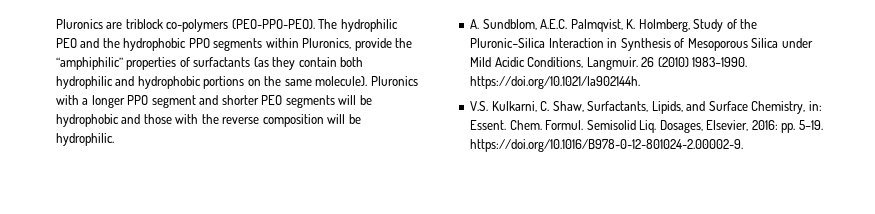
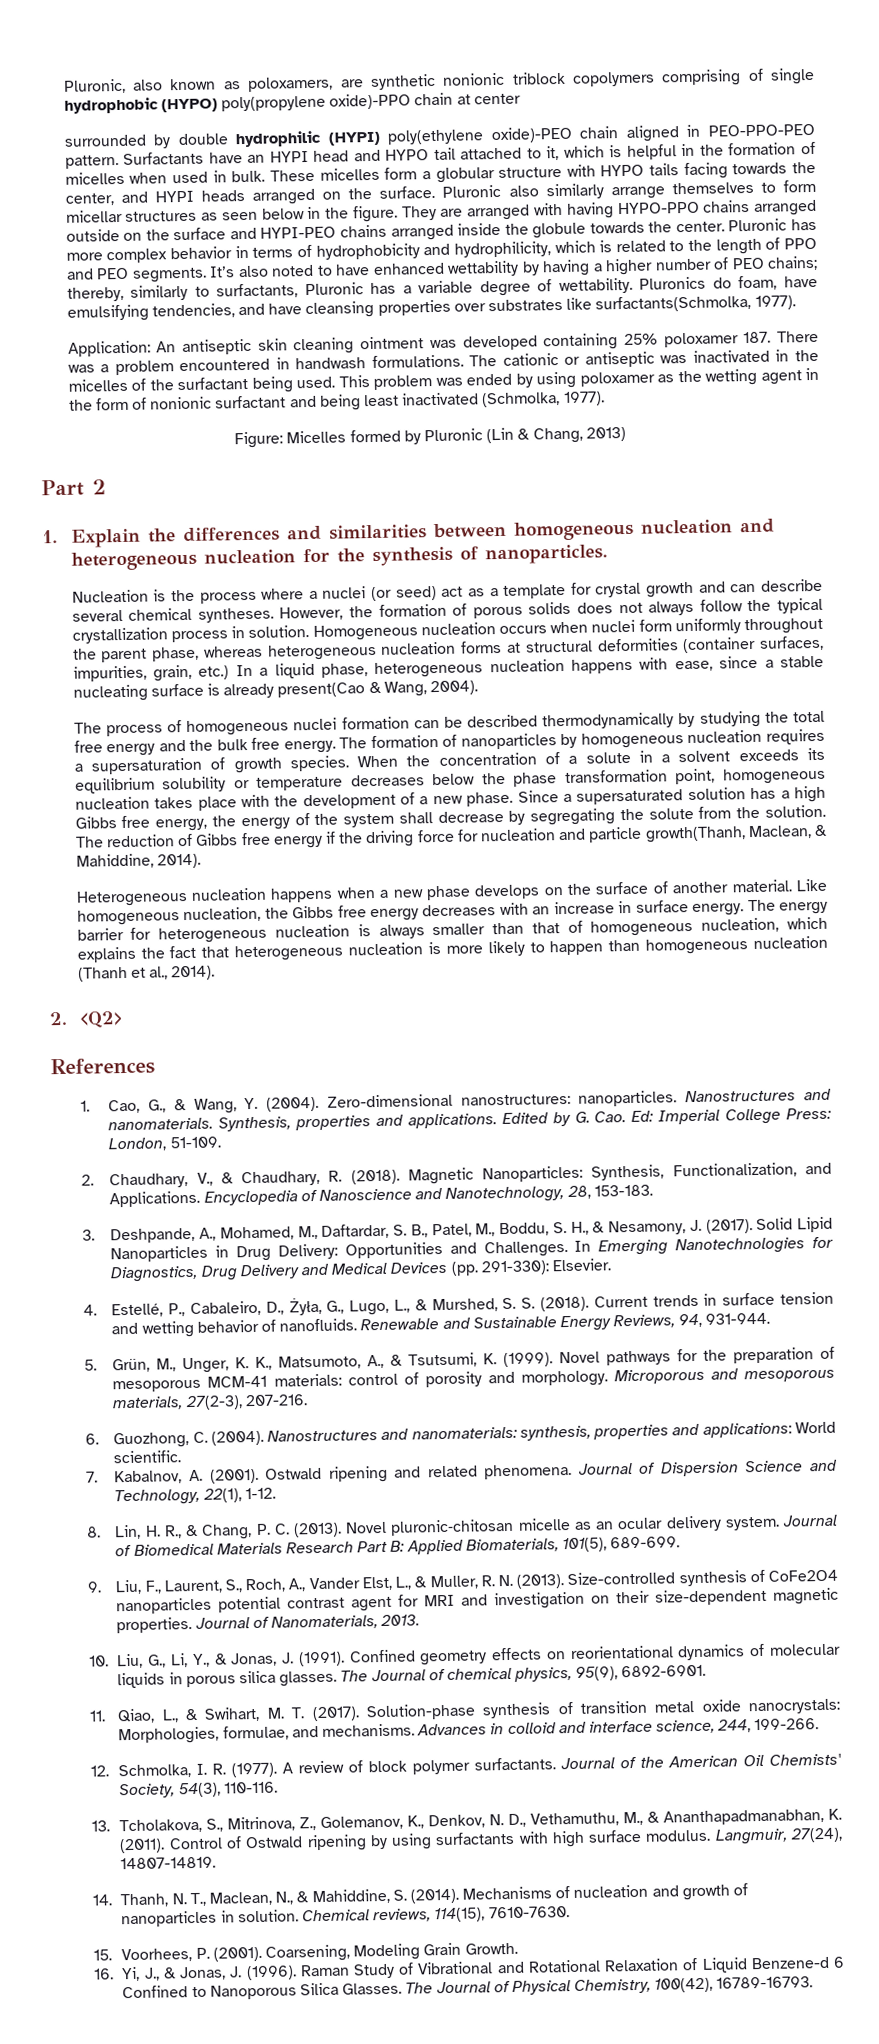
[55,19,398,32] [55,38,413,51] [55,57,364,70] [55,76,418,89] [55,95,372,108] [55,114,361,127] [55,133,114,146] [470,19,758,32] [470,38,813,51] [470,57,748,70] [470,76,641,89] [470,101,822,114] [470,120,823,133] [470,139,744,152] Pluronics are triblock co-polymers (PEO-PPO-PEO). The hydrophilic PEO and the hydrophobic PPO segments within Pluronics, provide the “amphiphilic” properties of surfactants (as they contain both hydrophilic and hydrophobic portions on the same molecule). Pluronics with a longer PPO segment and shorter PEO segments will be hydrophobic and those with the reverse composition will be hydrophilic. // A. Sundblom, A.E.C. Palmqvist, K. Holmberg, Study of the Pluronic−Silica Interaction in Synthesis of Mesoporous Silica under Mild Acidic Conditions, Langmuir. 26 (2010) 1983–1990. https://doi.org/10.1021/la902144h. // V.S. Kulkarni, C. Shaw, Surfactants, Lipids, and Surface Chemistry, in: Essent. Chem. Formul. Semisolid Liq. Dosages, Elsevier, 2016: pp. 5–19. https://doi.org/10.1016/B978-0-12-801024-2.00002-9. -> [62,67,815,94] [63,92,521,114] [63,123,816,149] [64,141,817,169] [64,161,816,185] [64,179,816,206] [65,199,817,223] [65,218,817,242] [65,237,817,264] [65,255,819,283] [66,275,818,302] [66,294,796,322] [67,330,820,357] [67,349,819,376] [67,367,820,393] [68,391,605,411] [234,426,626,449] [41,479,106,497] [42,518,775,548] [70,544,608,571] [71,578,824,604] [71,597,823,623] [71,617,823,644] [72,635,824,663] [72,655,824,682] [72,680,479,702] [73,710,825,737] [73,728,825,757] [73,747,825,775] [74,767,827,794] [74,785,826,811] [74,804,827,832] [75,824,828,849] [75,853,201,869] [75,878,828,907] [76,899,828,926] [76,916,828,944] [76,935,828,963] [77,965,216,982] [49,1011,124,1028] [50,1057,155,1076] [79,1088,832,1114] [108,1107,833,1132] [108,1136,221,1152] [80,1162,832,1189] [109,1184,653,1208] [81,1216,833,1244] [110,1236,834,1263] [110,1258,611,1283] [82,1291,835,1318] [111,1312,771,1338] [83,1346,836,1374] [112,1368,835,1393] [112,1394,308,1411] [84,1421,836,1449] [113,1450,182,1464] [85,1459,838,1485] [114,1487,276,1506] [85,1514,839,1540] [115,1536,681,1557] [86,1569,838,1595] [116,1587,840,1615] [116,1614,420,1634] [88,1643,841,1669] [117,1664,707,1689] [88,1698,841,1724] [118,1718,820,1745] [89,1753,842,1779] [119,1781,278,1799] [90,1808,842,1834] [119,1827,843,1854] [120,1856,217,1870] [91,1883,749,1908] [121,1906,570,1928] [92,1942,518,1963] [92,1956,846,1982] [122,1976,814,2000] Pluronic, also known as poloxamers, are synthetic nonionic triblock copolymers comprising of single hydrophobic (HYPO) poly(propylene oxide)-PPO chain at center // surrounded by double hydrophilic (HYPI) poly(ethylene oxide)-PEO chain aligned in PEO-PPO-PEO pattern. Surfactants have an HYPI head and HYPO tail attached to it, which is helpful in the formation of micelles when used in bulk. These micelles form a globular structure with HYPO tails facing towards the center, and HYPI heads arranged on the surface. Pluronic also similarly arrange themselves to form micellar structures as seen below in the figure. They are arranged with having HYPO-PPO chains arranged outside on the surface and HYPI-PEO chains arranged inside the globule towards the center. Pluronic has more complex behavior in terms of hydrophobicity and hydrophilicity, which is related to the length of PPO and PEO segments. It’s also noted to have enhanced wettability by having a higher number of PEO chains; thereby, similarly to surfactants, Pluronic has a variable degree of wettability. Pluronics do foam, have emulsifying tendencies, and have cleansing properties over substrates like surfactants(Schmolka, 1977). // Application: An antiseptic skin cleaning ointment was developed containing 25% poloxamer 187. There was a problem encountered in handwash formulations. The cationic or antiseptic was inactivated in the micelles of the surfactant being used. This problem was ended by using poloxamer as the wetting agent in the form of nonionic surfactant and being least inactivated (Schmolka, 1977). // Figure: Micelles formed by Pluronic (Lin & Chang, 2013) // Part 2 // 1. Explain the differences and similarities between homogeneous nucleation and heterogeneous nucleation for the synthesis of nanoparticles. // Nucleation is the process where a nuclei (or seed) act as a template for crystal growth and can describe several chemical syntheses. However, the formation of porous solids does not always follow the typical crystallization process in solution. Homogeneous nucleation occurs when nuclei form uniformly throughout the parent phase, whereas heterogeneous nucleation forms at structural deformities (container surfaces, impurities, grain, etc.) In a liquid phase, heterogeneous nucleation happens with ease, since a stable nucleating surface is already present(Cao & Wang, 2004). // The process of homogeneous nuclei formation can be described thermodynamically by studying the total free energy and the bulk free energy. The formation of nanoparticles by homogeneous nucleation requires a supersaturation of growth species. When the concentration of a solute in a solvent exceeds its equilibrium solubility or temperature decreases below the phase transformation point, homogeneous nucleation takes place with the development of a new phase. Since a supersaturated solution has a high Gibbs free energy, the energy of the system shall decrease by segregating the solute from the solution. The reduction of Gibbs free energy if the driving force for nucleation and particle growth(Thanh, Maclean, & Mahiddine, 2014). // Heterogeneous nucleation happens when a new phase develops on the surface of another material. Like homogeneous nucleation, the Gibbs free energy decreases with an increase in surface energy. The energy barrier for heterogeneous nucleation is always smaller than that of homogeneous nucleation, which explains the fact that heterogeneous nucleation is more likely to happen than homogeneous nucleation (Thanh et al., 2014). // 2. <Q2> // References // 1. Cao, G., & Wang, Y. (2004). Zero-dimensional nanostructures: nanoparticles. Nanostructures and nanomaterials. Synthesis, properties and applications. Edited by G. Cao. Ed: Imperial College Press: London, 51-109. // 2. Chaudhary, V., & Chaudhary, R. (2018). Magnetic Nanoparticles: Synthesis, Functionalization, and Applications. Encyclopedia of Nanoscience and Nanotechnology, 28, 153-183. // 3. Deshpande, A., Mohamed, M., Daftardar, S. B., Patel, M., Boddu, S. H., & Nesamony, J. (2017). Solid Lipid Nanoparticles in Drug Delivery: Opportunities and Challenges. In Emerging Nanotechnologies for Diagnostics, Drug Delivery and Medical Devices (pp. 291-330): Elsevier. // 4. Estellé, P., Cabaleiro, D., Żyła, G., Lugo, L., & Murshed, S. S. (2018). Current trends in surface tension and wetting behavior of nanofluids. Renewable and Sustainable Energy Reviews, 94, 931-944. // 5. Grün, M., Unger, K. K., Matsumoto, A., & Tsutsumi, K. (1999). Novel pathways for the preparation of mesoporous MCM-41 materials: control of porosity and morphology. Microporous and mesoporous materials, 27(2-3), 207-216. // 6. Guozhong, C. (2004). Nanostructures and nanomaterials: synthesis, properties and applications: World scientific. // 7. Kabalnov, A. (2001). Ostwald ripening and related phenomena. Journal of Dispersion Science and Technology, 22(1), 1-12. // 8. Lin, H. R., & Chang, P. C. (2013). Novel pluronic‐chitosan micelle as an ocular delivery system. Journal of Biomedical Materials Research Part B: Applied Biomaterials, 101(5), 689-699. // 9. Liu, F., Laurent, S., Roch, A., Vander Elst, L., & Muller, R. N. (2013). Size-controlled synthesis of CoFe2O4 nanoparticles potential contrast agent for MRI and investigation on their size-dependent magnetic properties. Journal of Nanomaterials, 2013. // 10. Liu, G., Li, Y., & Jonas, J. (1991). Confined geometry effects on reorientational dynamics of molecular liquids in porous silica glasses. The Journal of chemical physics, 95(9), 6892-6901. // 11. Qiao, L., & Swihart, M. T. (2017). Solution-phase synthesis of transition metal oxide nanocrystals: Morphologies, formulae, and mechanisms. Advances in colloid and interface science, 244, 199-266. // 12. Schmolka, I. R. (1977). A review of block polymer surfactants. Journal of the American Oil Chemists' Society, 54(3), 110-116. // 13. Tcholakova, S., Mitrinova, Z., Golemanov, K., Denkov, N. D., Vethamuthu, M., & Ananthapadmanabhan, K. (2011). Control of Ostwald ripening by using surfactants with high surface modulus. Langmuir, 27(24), 14807-14819. // 14. Thanh, N. T., Maclean, N., & Mahiddine, S. (2014). Mechanisms of nucleation and growth of nanoparticles in solution. Chemical reviews, 114(15), 7610-7630. // 15. Voorhees, P. (2001). Coarsening, Modeling Grain Growth. // 16. Yi, J., & Jonas, J. (1996). Raman Study of Vibrational and Rotational Relaxation of Liquid Benzene-d 6 Confined to Nanoporous Silica Glasses. The Journal of Physical Chemistry, 100(42), 16789-16793.

